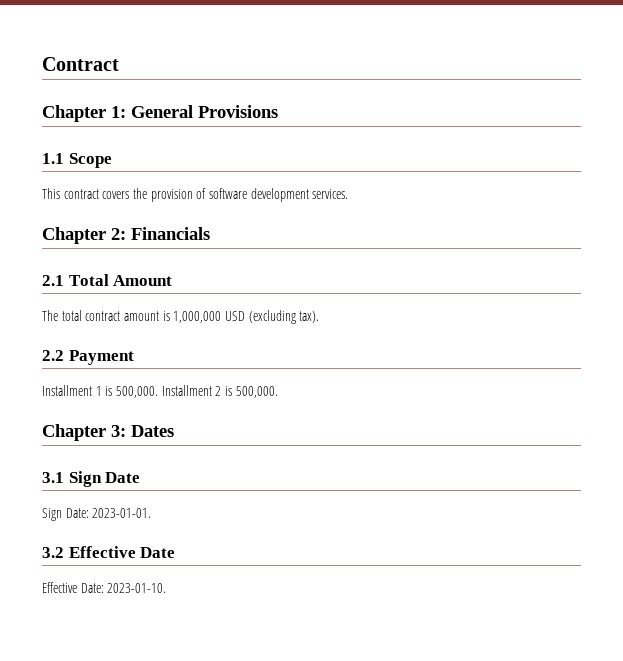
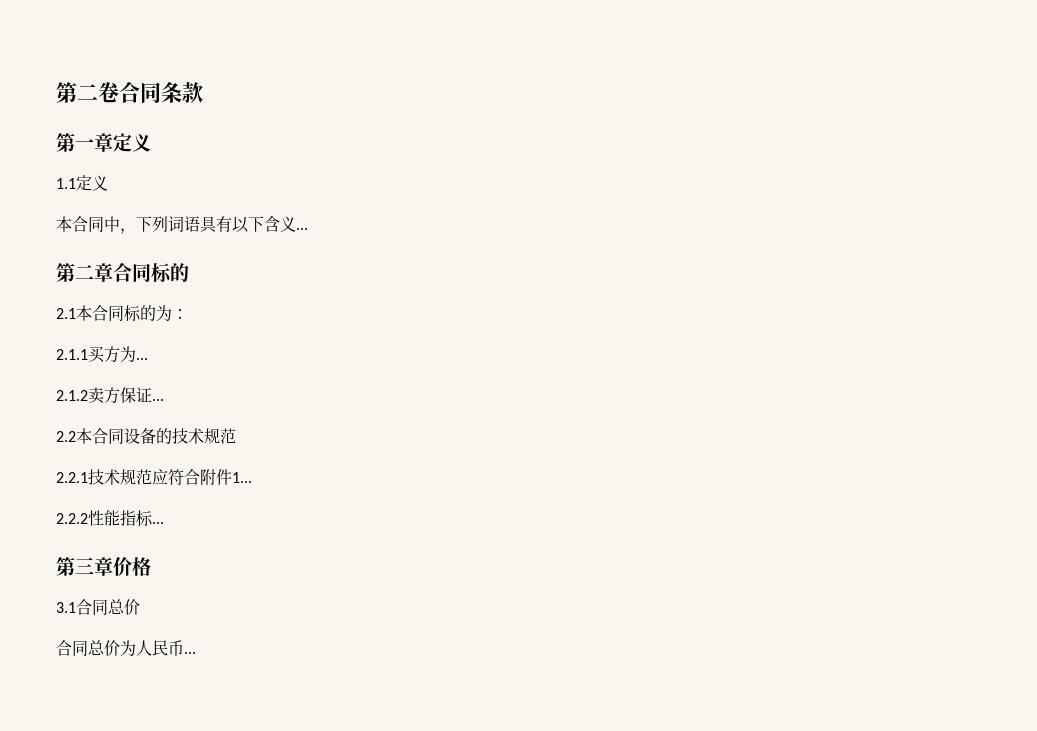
[42,57,119,71] [42,105,278,122] [42,153,112,168] [42,188,349,202] [42,227,210,244] [42,274,173,286] [42,310,320,324] [42,350,134,365] [42,385,278,398] [42,424,174,441] [42,471,141,487] [42,508,152,521] [42,546,176,558] [42,582,167,593] Contract // Chapter 1: General Provisions // 1.1 Scope // This contract covers the provision of software development services. // Chapter 2: Financials // 2.1 Total Amount // The total contract amount is 1,000,000 USD (excluding tax). // 2.2 Payment // Installment 1 is 500,000. Installment 2 is 500,000. // Chapter 3: Dates // 3.1 Sign Date // Sign Date: 2023-01-01. // 3.2 Effective Date // Effective Date: 2023-01-10. -> [56,82,203,103] [56,133,151,152] [56,175,108,191] [56,216,308,234] [56,263,189,283] [56,305,188,322] [56,346,148,363] [56,387,164,404] [56,428,236,444] [56,469,252,486] [56,510,164,527] [56,557,151,576] [56,599,140,615] [56,640,196,656] 第二卷合同条款 // 第一章定义 // 1.1定义 // 本合同中，下列词语具有以下含义... // 第二章合同标的 // 2.1本合同标的为： // 2.1.1买方为... // 2.1.2卖方保证... // 2.2本合同设备的技术规范 // 2.2.1技术规范应符合附件1... // 2.2.2性能指标... // 第三章价格 // 3.1合同总价 // 合同总价为人民币...

